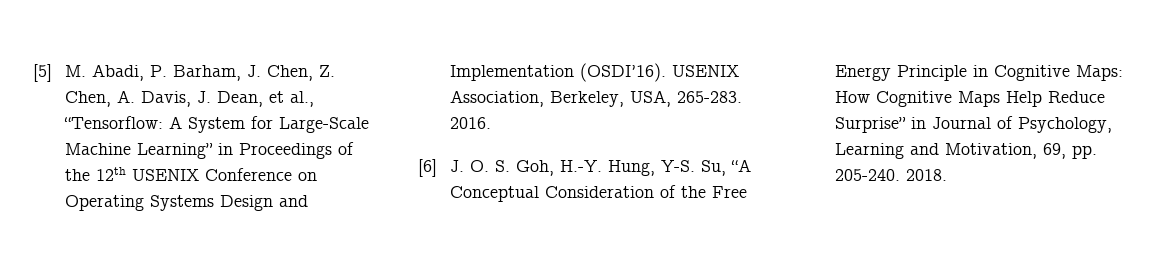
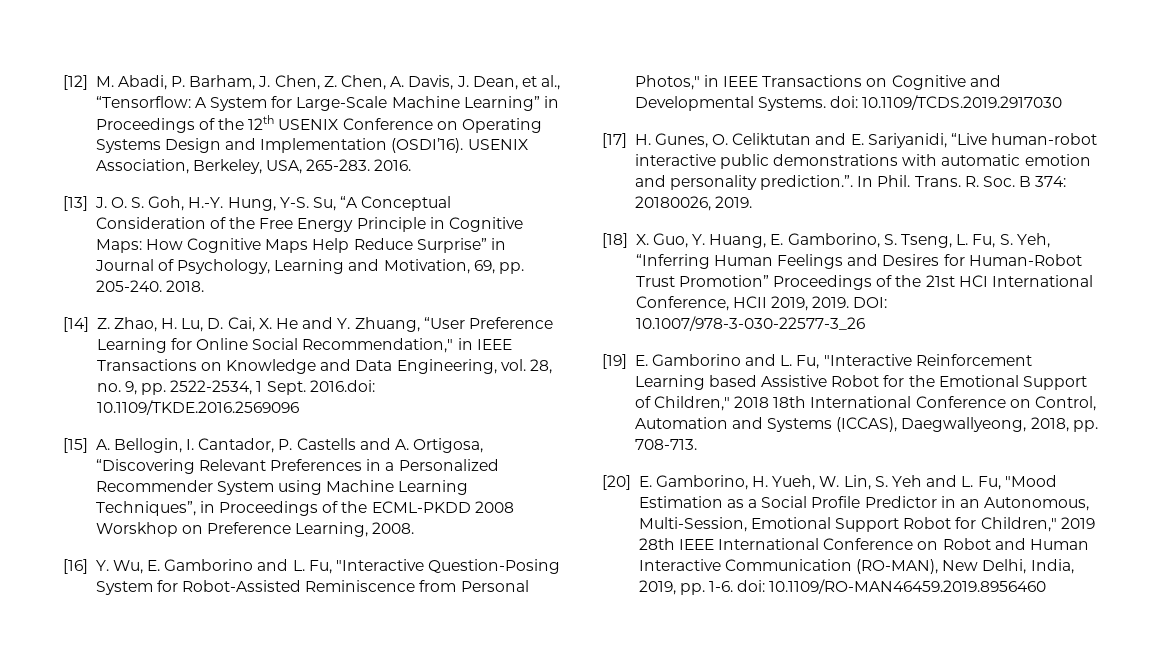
[33,64,52,82] [5] -> [63,75,88,90] [12]
[418,159,437,177] [6] -> [63,196,88,211] [13]
(947, 175) none -> [63,317,553,332] [96,338,512,353] [96,359,553,374] [96,380,375,395] [96,400,299,415] [63,438,484,453] [95,459,499,474] [95,480,469,495] [95,501,514,516] [95,522,415,537] [63,559,561,574] [95,580,529,595] [634,75,1001,90] [634,95,1063,111] [602,133,1098,148] [634,154,1091,169] [634,175,1067,190] [634,196,752,211] [602,233,1050,248] [635,254,1082,269] [635,275,1094,290] [635,296,888,311] [635,316,865,331] [602,354,1032,369] [634,375,1088,390] [634,396,1097,411] [634,417,1098,432] [634,439,697,450] [602,475,1057,490] [638,496,1090,511] [638,517,1095,532] [638,538,1090,550] [638,559,1074,574] [638,579,1047,595] // [14] Z. Zhao, H. Lu, D. Cai, X. He and Y. Zhuang, “User Preference Learning for Online Social Recommendation," in IEEE Transactions on Knowledge and Data Engineering, vol. 28, no. 9, pp. 2522-2534, 1 Sept. 2016.doi: 10.1109/TKDE.2016.2569096 // [15] A. Bellogin, I. Cantador, P. Castells and A. Ortigosa, “Discovering Relevant Preferences in a Personalized Recommender System using Machine Learning Techniques”, in Proceedings of the ECML-PKDD 2008 Worskhop on Preference Learning, 2008. // [16] Y. Wu, E. Gamborino and L. Fu, "Interactive Question-Posing System for Robot-Assisted Reminiscence from Personal Photos," in IEEE Transactions on Cognitive and Developmental Systems. doi: 10.1109/TCDS.2019.2917030 // [17] H. Gunes, O. Celiktutan and E. Sariyanidi, “Live human-robot interactive public demonstrations with automatic emotion and personality prediction.”. In Phil. Trans. R. Soc. B 374: 20180026, 2019. // [18] X. Guo, Y. Huang, E. Gamborino, S. Tseng, L. Fu, S. Yeh, “Inferring Human Feelings and Desires for Human-Robot Trust Promotion” Proceedings of the 21st HCI International Conference, HCII 2019, 2019. DOI: 10.1007/978-3-030-22577-3_26 // [19] E. Gamborino and L. Fu, "Interactive Reinforcement Learning based Assistive Robot for the Emotional Support of Children," 2018 18th International Conference on Control, Automation and Systems (ICCAS), Daegwallyeong, 2018, pp. 708-713. // [20] E. Gamborino, H. Yueh, W. Lin, S. Yeh and L. Fu, "Mood Estimation as a Social Profile Predictor in an Autonomous, Multi-Session, Emotional Support Robot for Children," 2019 28th IEEE International Conference on Robot and Human Interactive Communication (RO-MAN), New Delhi, India, 2019, pp. 1-6. doi: 10.1109/RO-MAN46459.2019.8956460

